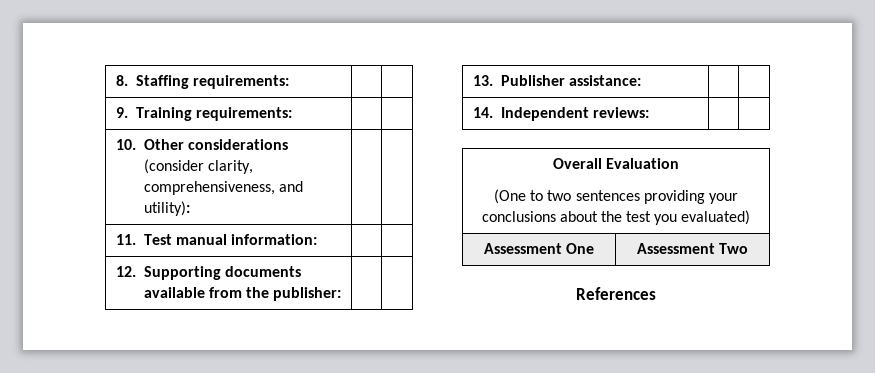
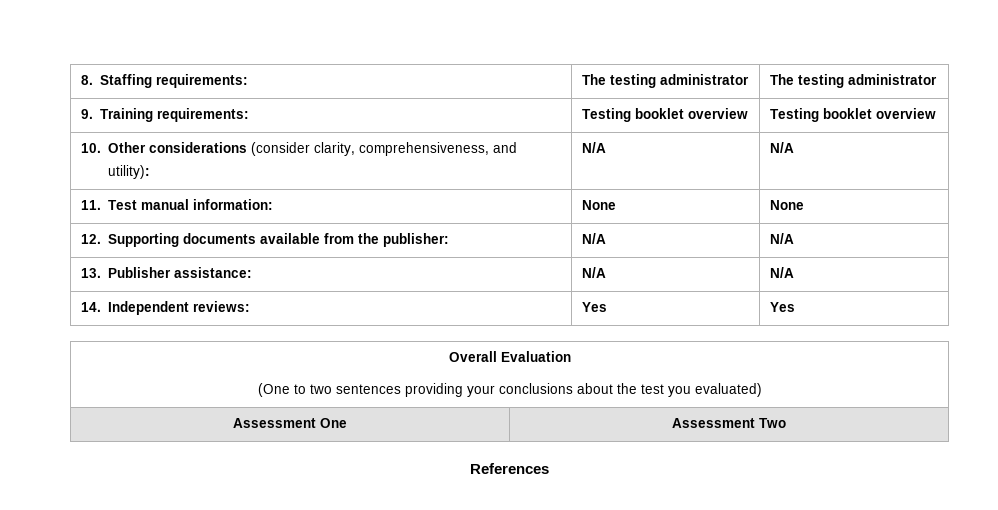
[115,107,292,121] | // 9. Training requirements: | | -> [581,74,749,88] [769,74,937,88] [80,108,249,122] [581,108,748,122] [769,108,936,122] The testing administrator | The testing administrator // 9. Training requirements: | Testing booklet overview | Testing booklet overview
(190, 208) | -> [581,142,606,153] [769,142,794,153] N/A | N/A
(317, 239) | -> [581,200,616,210] [769,200,804,210] None | None
(342, 294) | -> [581,233,606,244] [769,233,794,244] N/A | N/A
(641, 80) | -> [581,267,606,278] [769,267,794,278] N/A | N/A
(649, 112) | -> [581,302,607,312] [769,302,795,312] Yes | Yes

